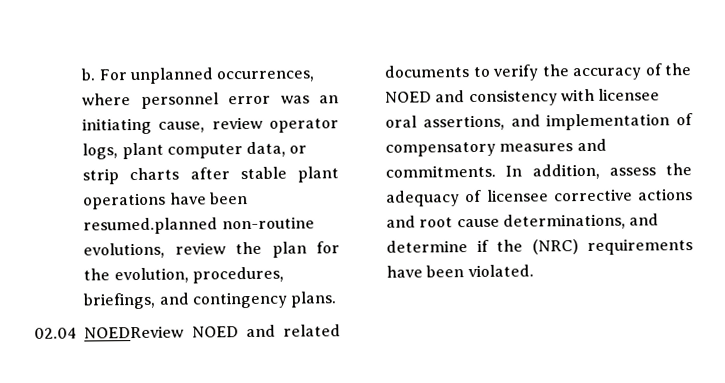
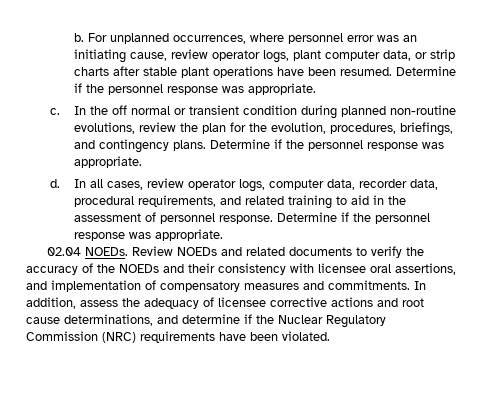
[83,217,219,235] resumed.planned -> [339,66,456,76] [73,83,316,95] [49,105,386,119] resumed. Determine if the personnel response was appropriate. // c. In the off normal or transient condition during planned
[34,325,239,339] // 02.04 NOEDReview NOED -> [209,139,444,151] [73,156,142,168] [49,178,438,192] [73,195,406,209] [73,212,430,224] [73,229,223,241] [47,246,218,256] Determine if the personnel response was appropriate. // d. In all cases, review operator logs, computer data, recorder data, procedural requirements, and related training to aid in the assessment of personnel response. Determine if the personnel response was appropriate. // 02.04 NOEDs. Review NOEDs
[385,90,466,103] NOED and -> [119,263,215,273] NOEDs and their
(523, 245) none -> [278,315,386,328] [26,331,98,341] Nuclear Regulatory Commission

